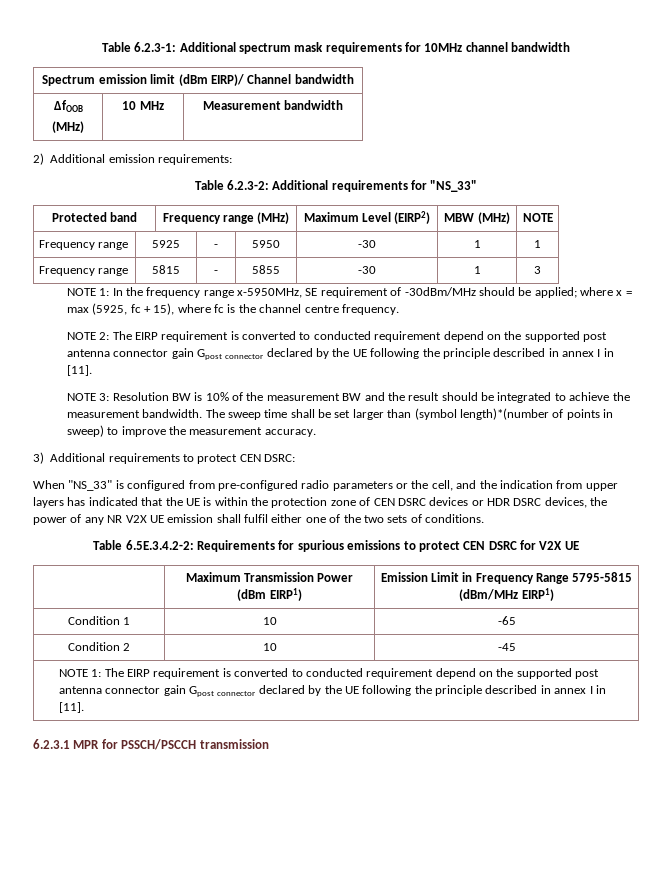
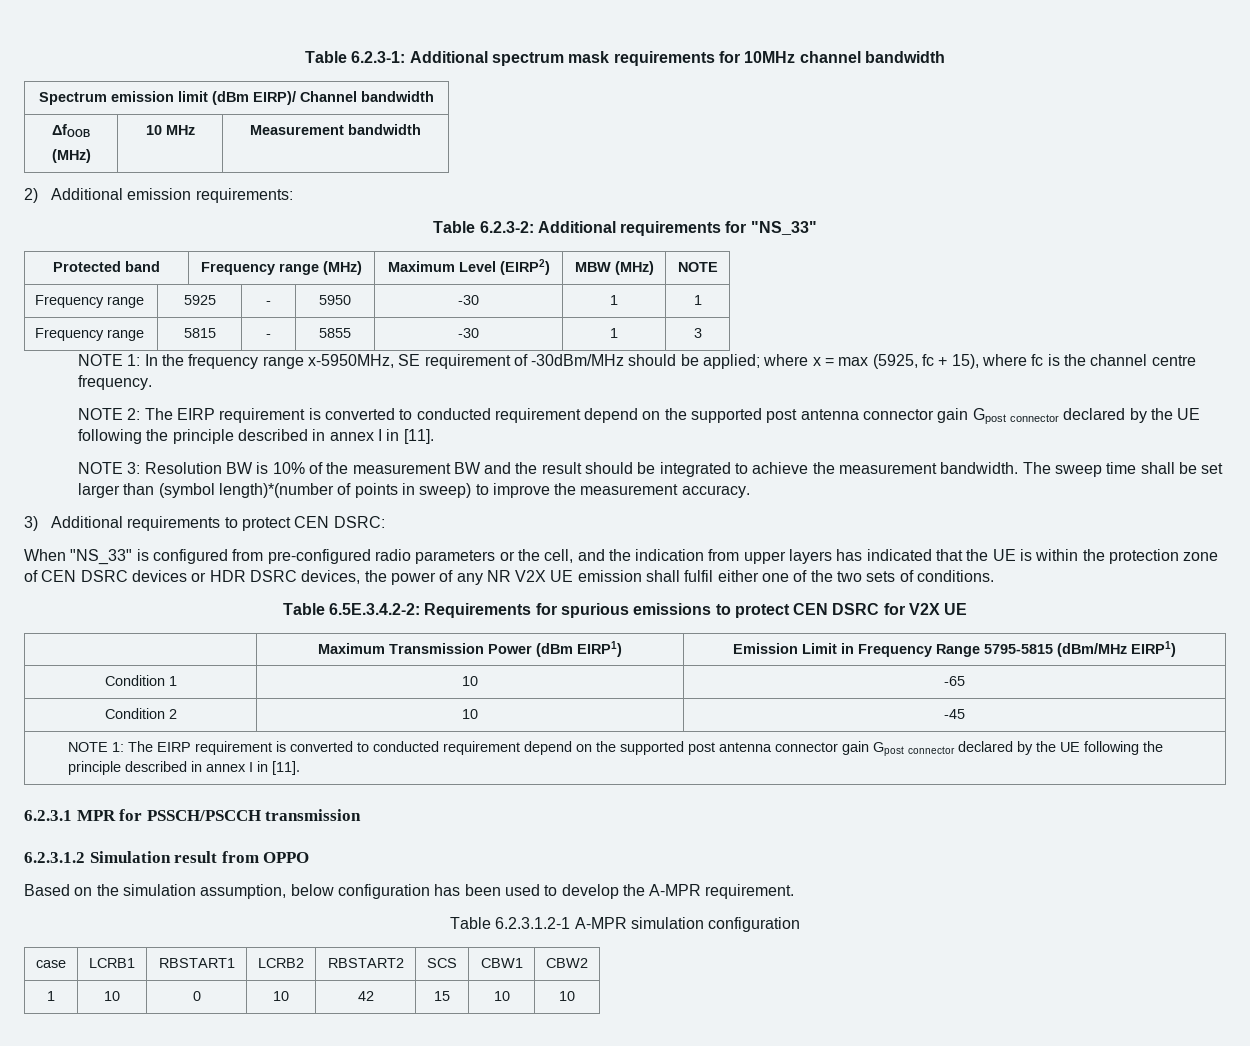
(269, 744) none -> [24,851,310,863] [24,884,795,899] [449,917,801,932] [36,960,66,968] [89,958,135,968] [158,958,235,968] [258,958,304,968] [327,958,404,968] [427,958,457,968] [480,958,523,968] [546,958,588,968] [47,991,55,1001] [104,991,120,1001] [192,991,201,1001] [273,991,289,1001] [357,991,374,1001] [434,991,450,1001] [493,991,510,1001] [559,991,575,1001] // 6.2.3.1.2 Simulation result from OPPO // Based on the simulation assumption, below configuration has been used to develop the A-MPR requirement. // Table 6.2.3.1.2-1 A-MPR simulation configuration // case | LCRB1 | RBSTART1 | LCRB2 | RBSTART2 | SCS | CBW1 | CBW2 // 1 | 10 | 0 | 10 | 42 | 15 | 10 | 10

